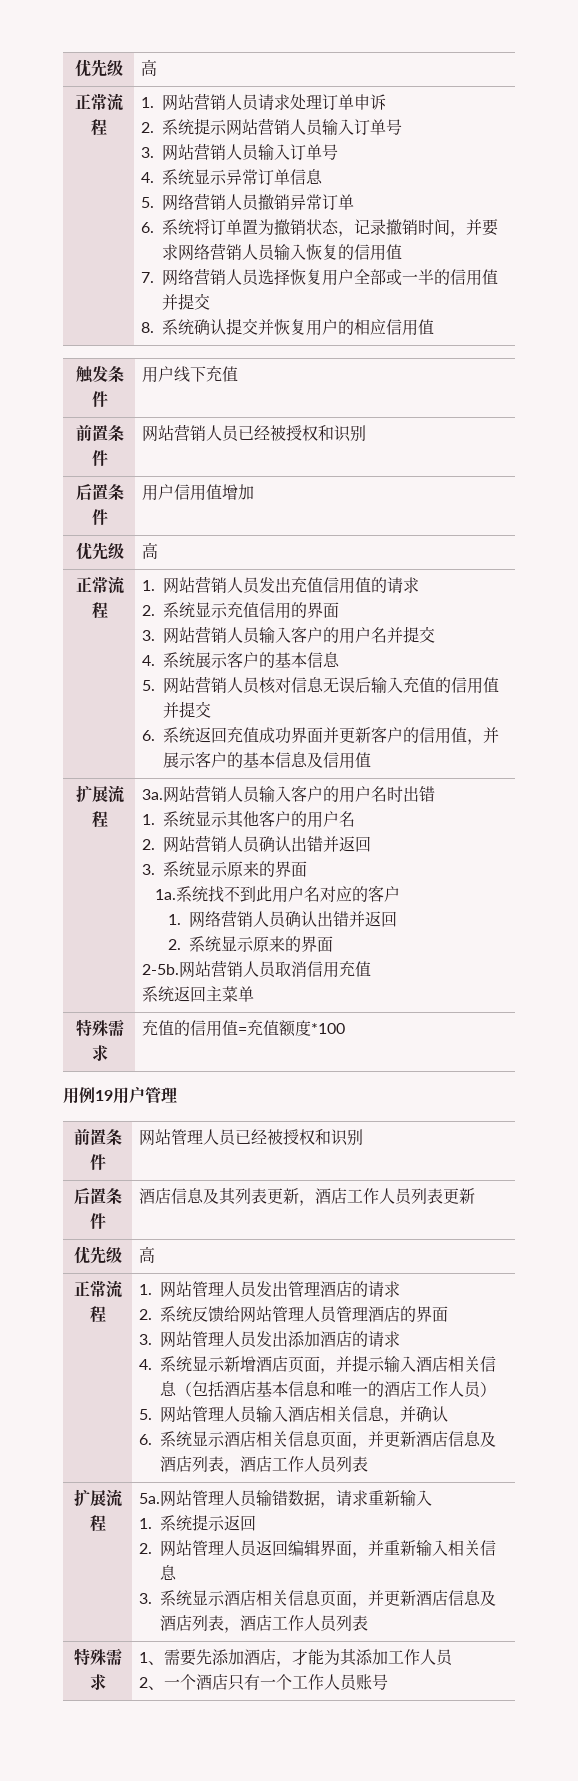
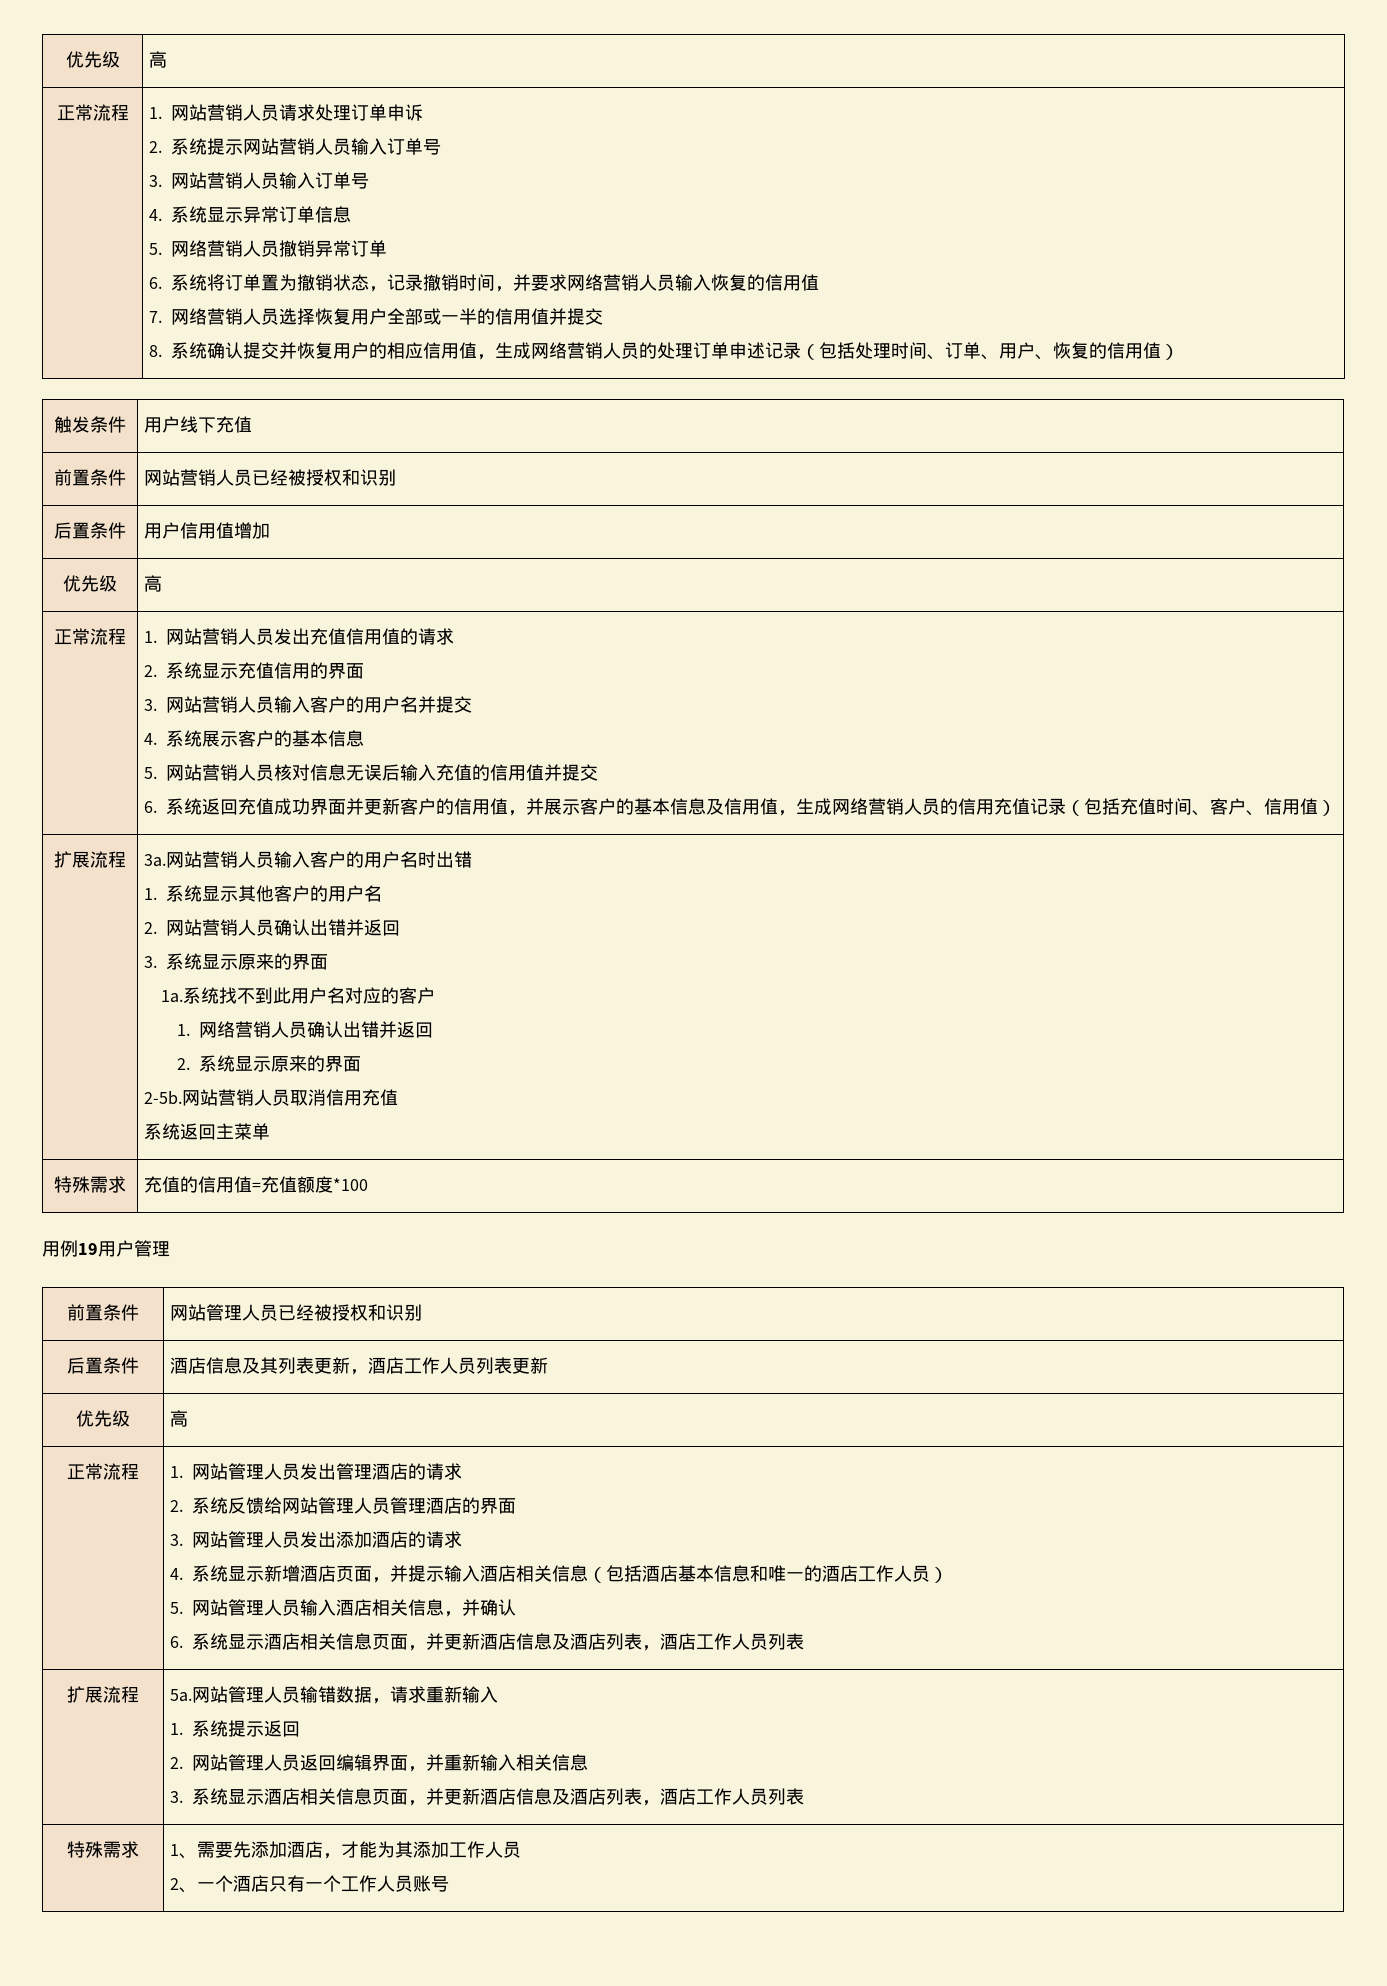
(435, 327) none -> [477,342,1180,360] ，生成网络营销人员的处理订单申述记录（包括处理时间、订单、用户、恢复的信用值）
(372, 760) none -> [778,798,1337,816] ，生成网络营销人员的信用充值记录（包括充值时间、客户、信用值）

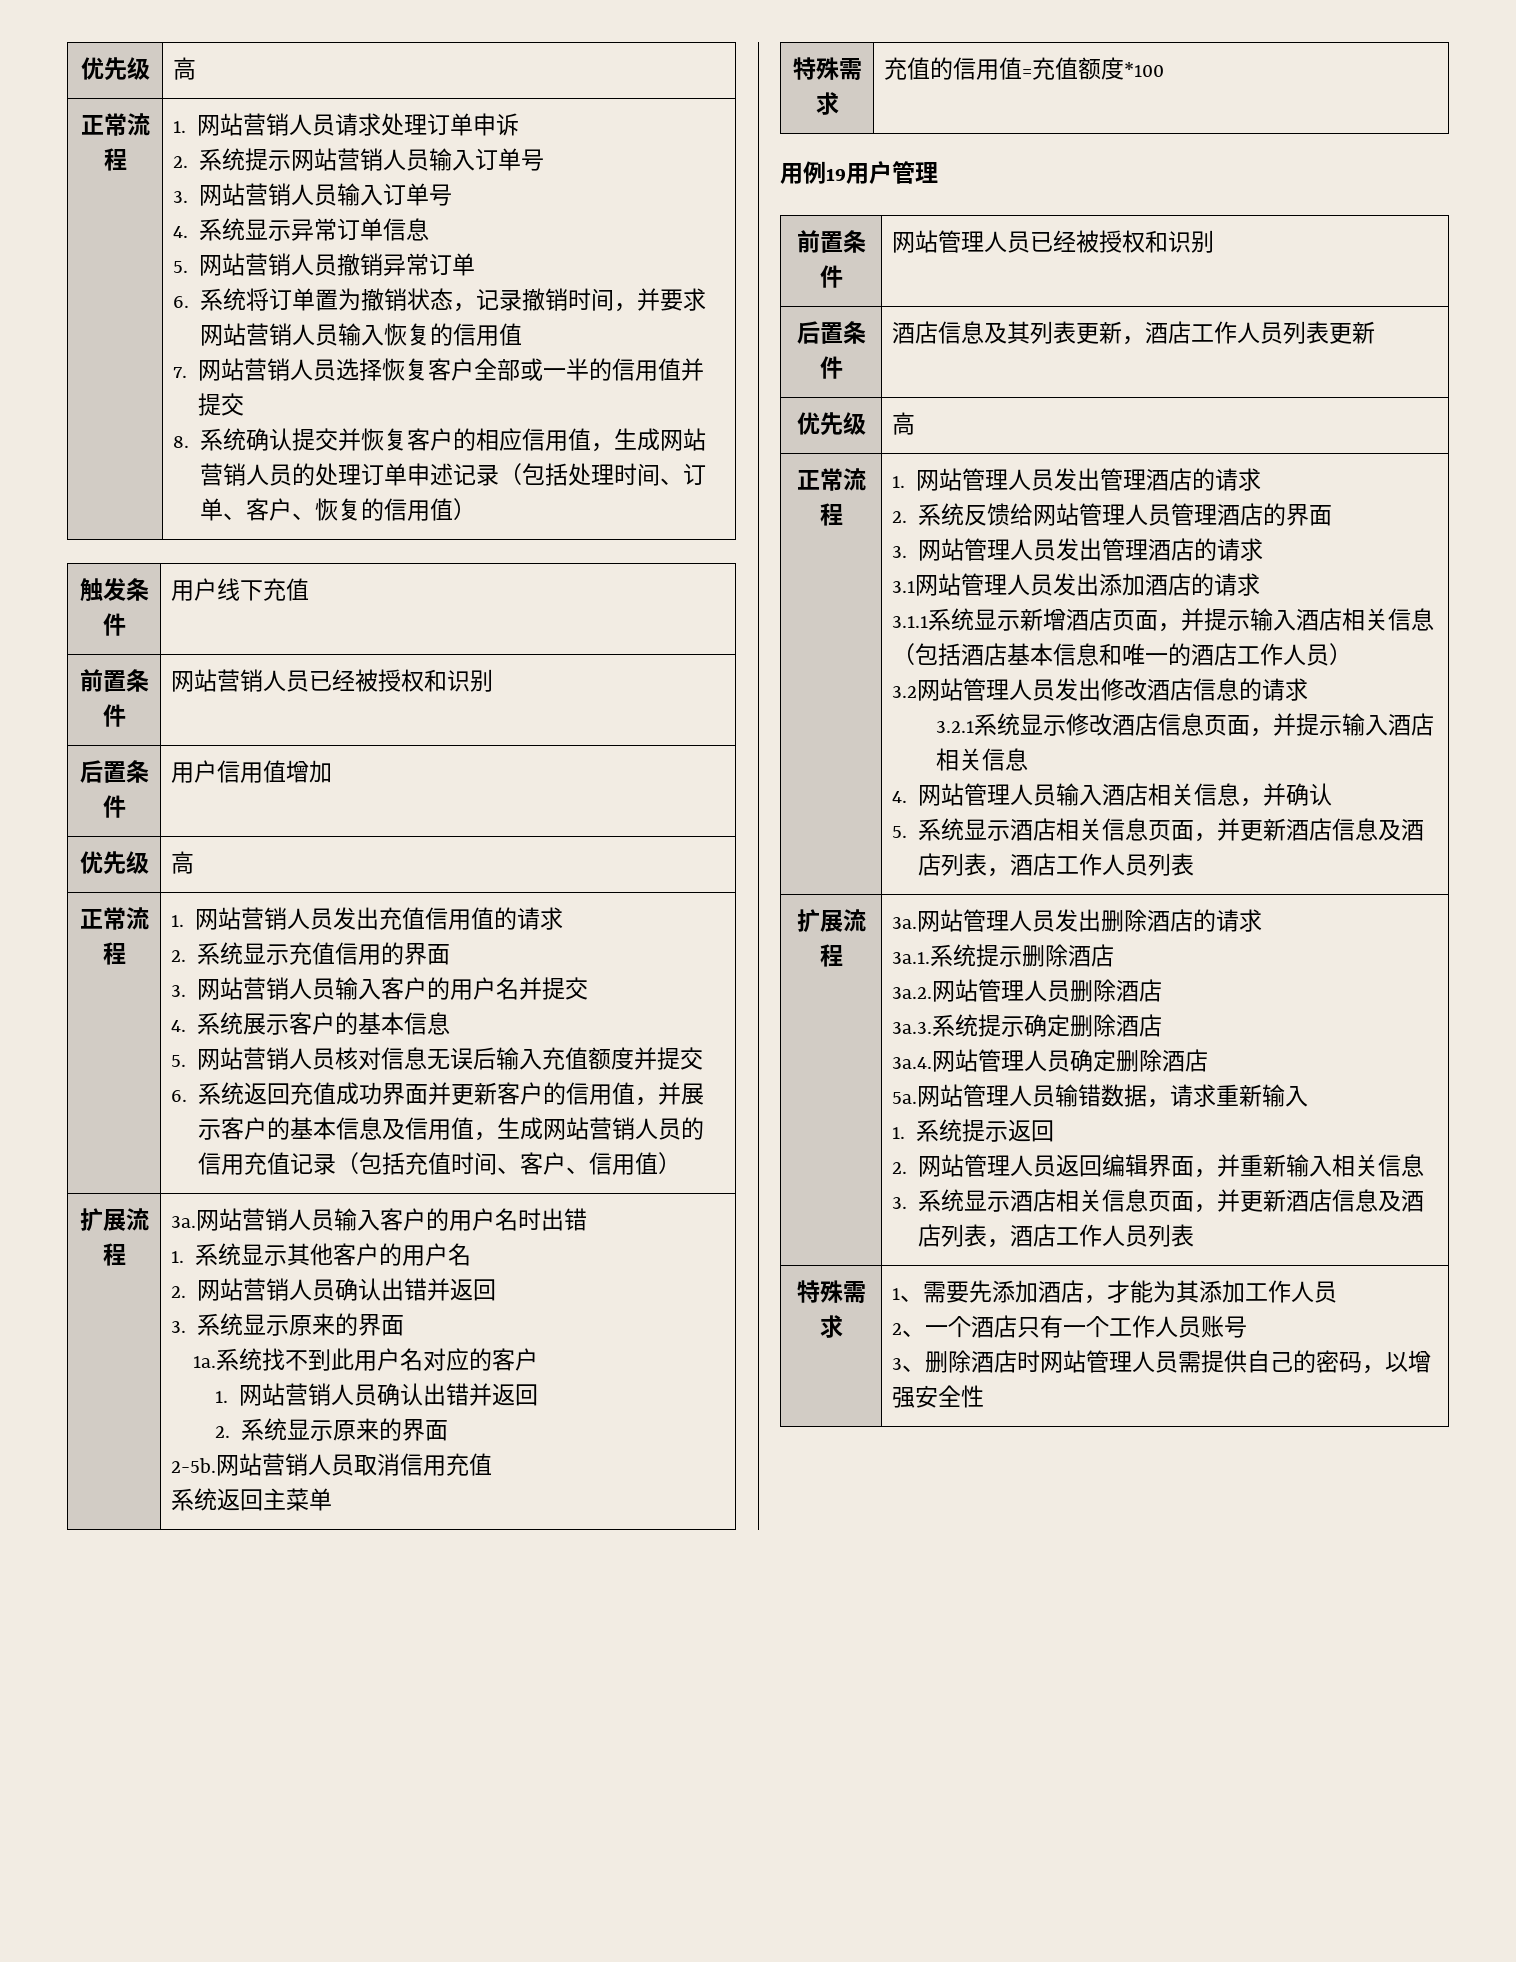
[189,240,208,257] 络 -> [222,253,246,276] 站
[585,274,604,291] 络 -> [223,323,247,346] 站
[189,308,208,325] 络 -> [221,358,245,381] 站
[351,309,370,325] 用 -> [428,358,452,381] 客
[333,343,352,359] 用 -> [407,428,431,451] 客
[549,342,568,359] 络 -> [683,428,707,451] 站
[999,343,1018,359] 用 -> [246,498,270,521] 客
[472,764,545,781] 的信用值 -> [588,1047,635,1070] 额度
[850,798,869,815] 络 -> [566,1117,590,1140] 站
[216,1021,235,1038] 络 -> [262,1383,286,1406] 站
(337, 1539) none -> [1102,538,1264,561] [891,573,1099,596] 管理酒店的请求 // 3.1网站管理人员发出
[170,1568,184,1580] 4. -> [891,616,928,628] 3.1.1
[170,1602,184,1614] 5. -> [891,678,1308,701] [935,713,1434,737] [935,748,1028,771] [891,791,907,803] 3.2网站管理人员发出修改酒店信息的请求 // 3.2.1系统显示修改酒店信息页面，并提示输入酒店相关信息 // 4.
[170,1636,184,1648] 6. -> [891,826,907,838] 5.
(139, 1694) none -> [891,909,1262,932] [891,944,1114,967] [891,979,1162,1002] [891,1014,1162,1037] [891,1049,1208,1072] 3a.网站管理人员发出删除酒店的请求 // 3a.1.系统提示删除酒店 // 3a.2.网站管理人员删除酒店 // 3a.3.系统提示确定删除酒店 // 3a.4.网站管理人员确定删除酒店 //
(450, 1884) none -> [891,1350,1431,1374] [891,1385,984,1408] // 3、删除酒店时网站管理人员需提供自己的密码，以增强安全性

